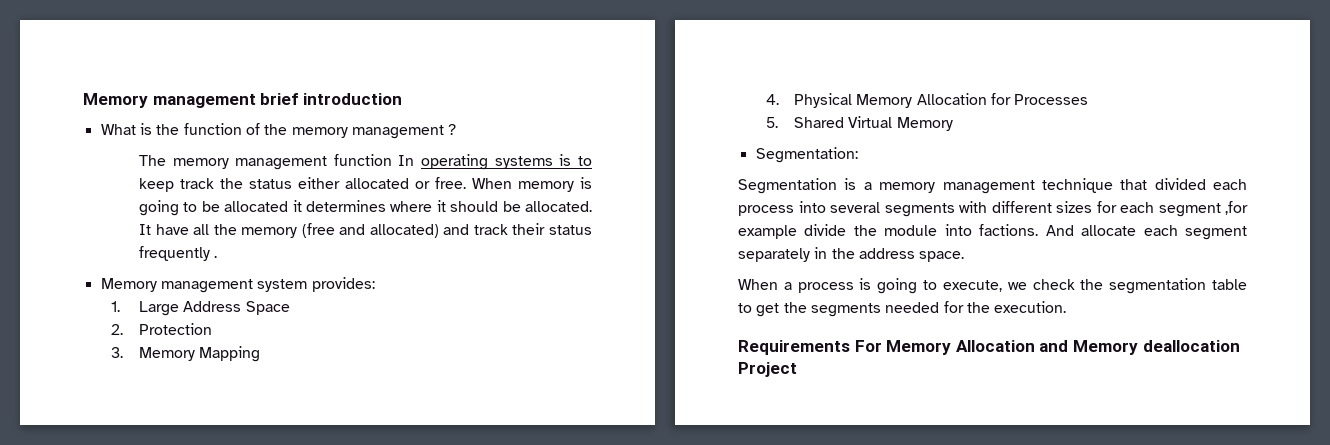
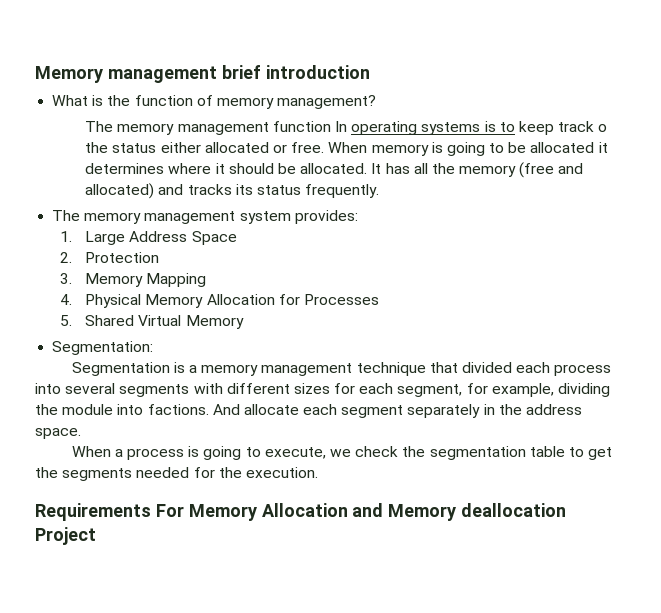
[264,124,457,139] the memory management ? -> [216,95,377,109] memory management?
(214, 183) none -> [598,124,608,132] o
[155,224,189,235] have -> [385,163,410,174] has
[473,223,593,235] [138,246,218,261] [100,278,157,292] track their status frequently . // Memory -> [187,184,380,198] [52,210,142,224] tracks its status frequently. // The memory
[1158,201,1248,217] [738,224,847,239] segment ,for example divide -> [397,383,611,397] segment, for example, dividing

